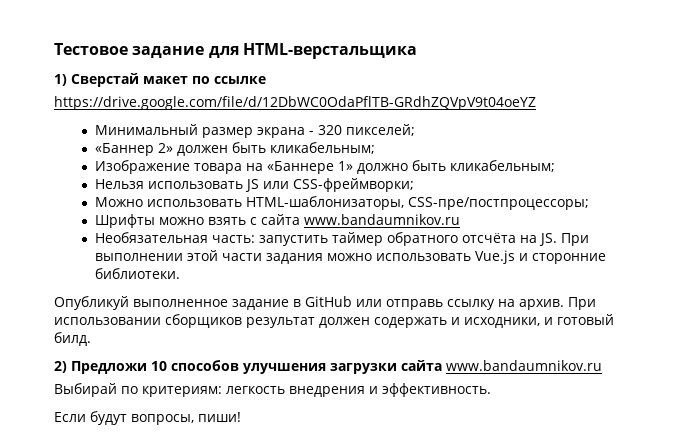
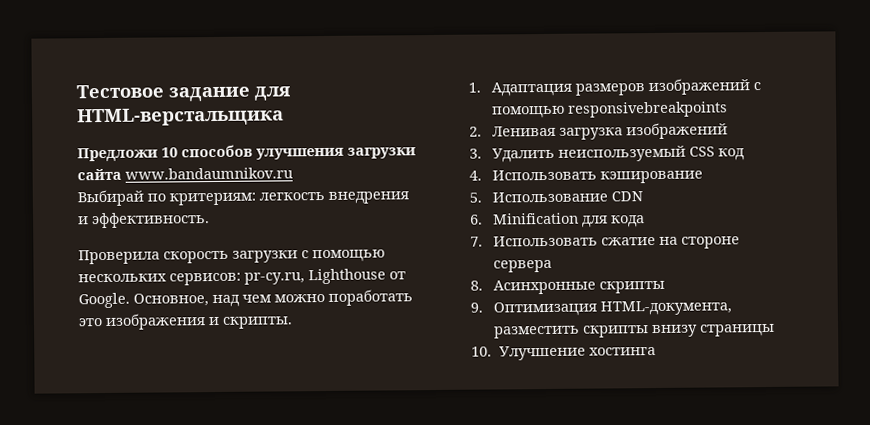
[54,73,266,87] [54,96,536,110] [94,124,415,138] [94,142,375,156] [94,160,555,174] [94,178,414,192] [94,196,589,210] [94,214,460,228] [94,232,589,246] [94,250,606,264] [94,268,180,279] [54,296,596,310] [54,314,614,328] [54,332,91,346] [54,361,67,373] 1) Сверстай макет по ссылке // https://drive.google.com/file/d/12DbWC0OdaPflTB-GRdhZQVpV9t04oeYZ // Минимальный размер экрана - 320 пикселей; // «Баннер 2» должен быть кликабельным; // Изображение товара на «Баннере 1» должно быть кликабельным; // Нельзя использовать JS или CSS-фреймворки; // Можно использовать HTML-шаблонизаторы, CSS-пре/постпроцессоры; // Шрифты можно взять с сайта www.bandaumnikov.ru // Необязательная часть: запустить таймер обратного отсчёта на JS. При выполнении этой части задания можно использовать Vue.js и сторонние библиотеки. // Опубликуй выполненное задание в GitHub или отправь ссылку на архив. При использовании сборщиков результат должен содержать и исходники, и готовый билд. // 2) -> (284, 117) none
[54,411,241,425] Если будут вопросы, пиши! -> [78,249,385,265] [78,268,406,286] [78,289,413,309] [78,313,293,330] [468,78,761,97] [491,101,728,119] [469,122,728,140] [469,145,745,163] [469,169,703,184] [469,191,643,203] [470,212,645,228] [470,235,740,249] [492,259,552,273] [470,279,665,295] [470,300,732,317] [493,323,775,339] [471,345,656,361] Проверила скорость загрузки с помощью нескольких сервисов: pr-cy.ru, Lighthouse от Google. Основное, над чем можно поработать это изображения и скрипты. // 1. Адаптация размеров изображений с помощью responsivebreakpoints // 2. Ленивая загрузка изображений // 3. Удалить неиспользуемый CSS код // 4. Использовать кэширование // 5. Использование CDN // 6. Minification для кода // 7. Использовать сжатие на стороне сервера // 8. Асинхронные скрипты // 9. Оптимизация HTML-документа, разместить скрипты внизу страницы // 10. Улучшение хостинга

